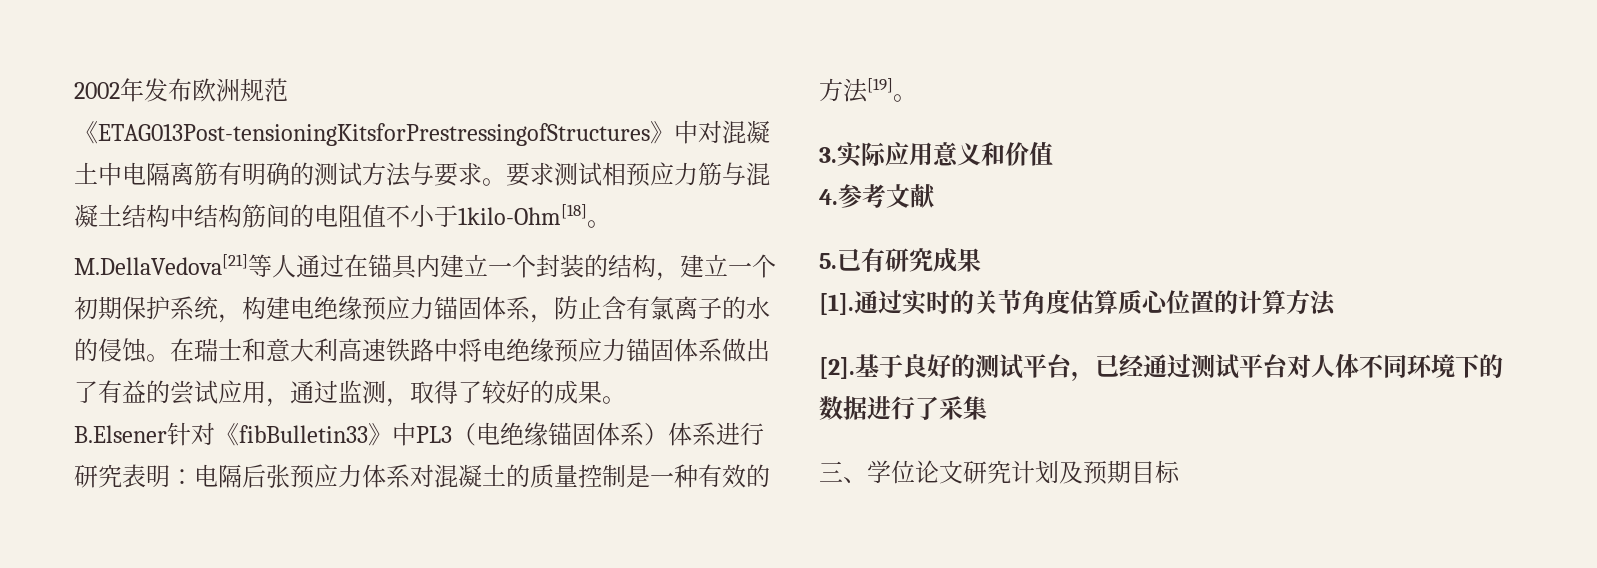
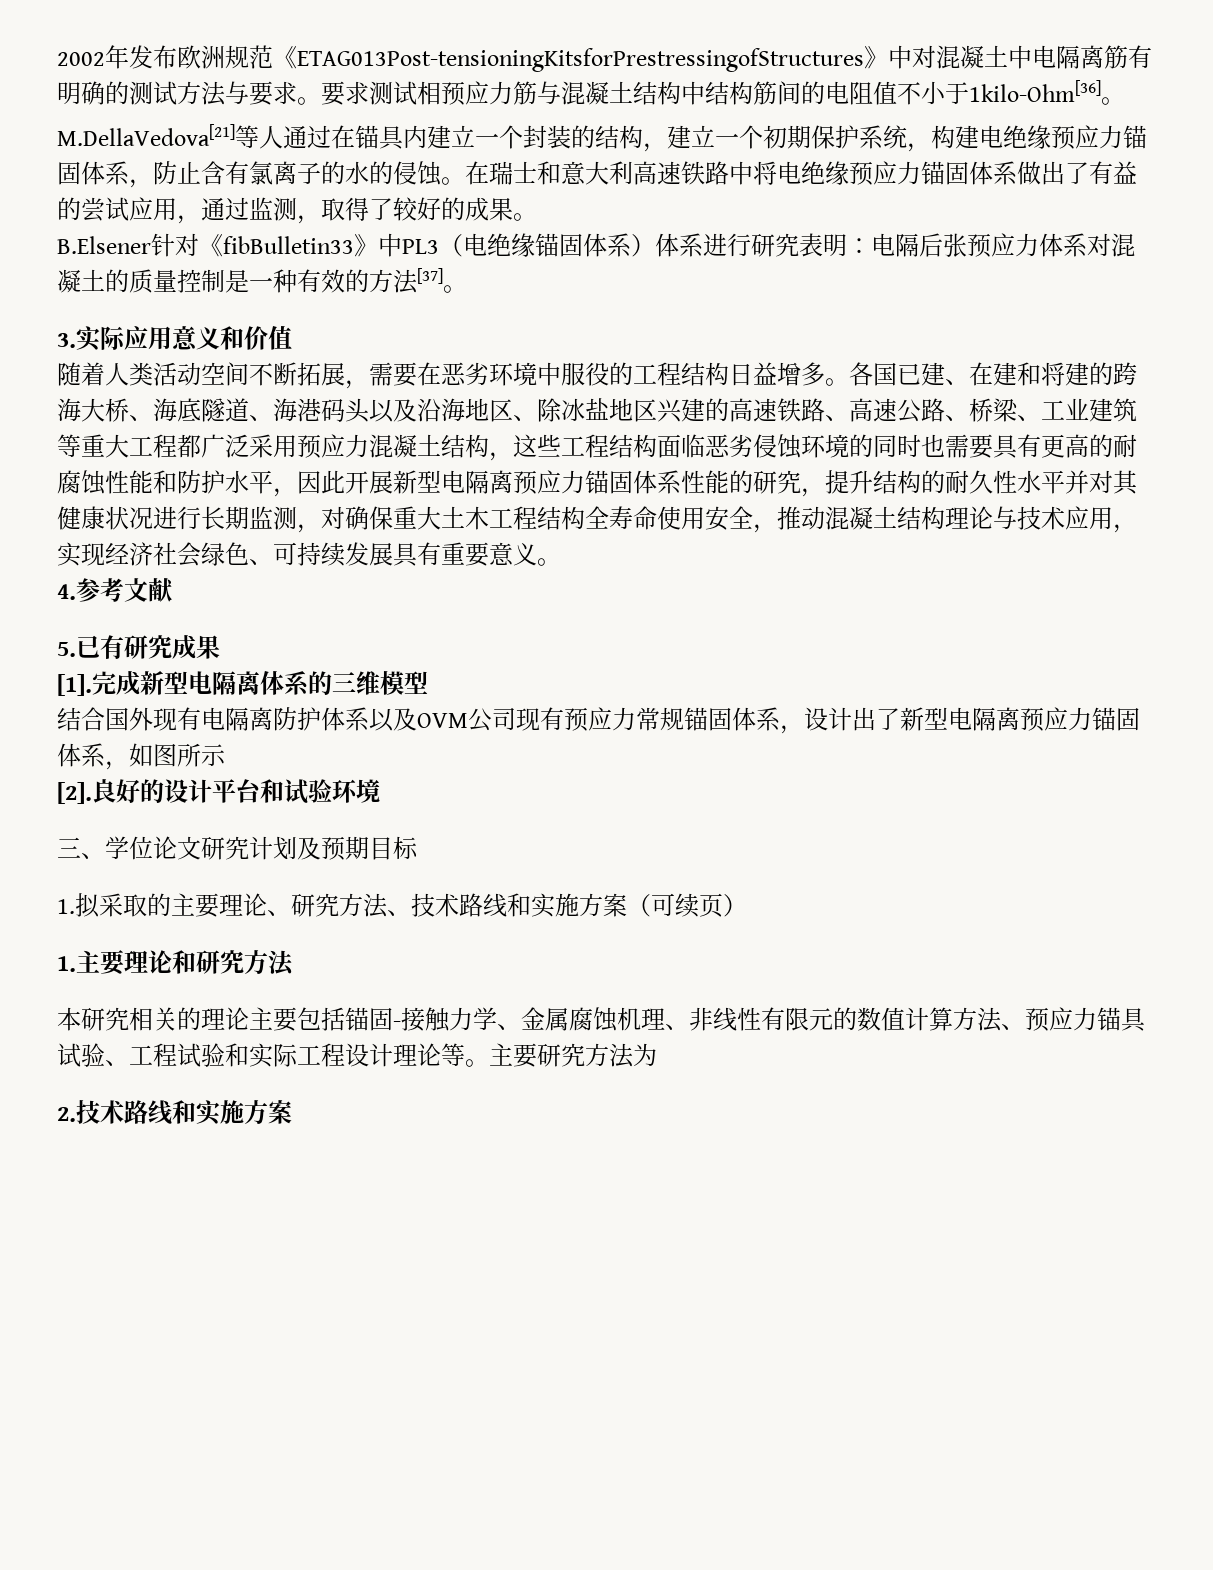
[458,204,587,225] 1kilo-Ohm[18] -> [969,80,1101,102] 1kilo-Ohm[36]
[867,78,893,93] [19] -> [417,268,443,284] [37]
(1053, 153) none -> [57,362,1137,389] [57,398,1137,423] [57,434,1137,461] [57,470,1138,497] [57,506,1137,533] [57,542,561,567] // 随着人类活动空间不断拓展，需要在恶劣环境中服役的工程结构日益增多。各国已建、在建和将建的跨海大桥、海底隧道、海港码头以及沿海地区、除冰盐地区兴建的高速铁路、高速公路、桥梁、工业建筑等重大工程都广泛采用预应力混凝土结构，这些工程结构面临恶劣侵蚀环境的同时也需要具有更高的耐腐蚀性能和防护水平，因此开展新型电隔离预应力锚固体系性能的研究，提升结构的耐久性水平并对其健康状况进行长期监测，对确保重大土木工程结构全寿命使用安全，推动混凝土结构理论与技术应用，实现经济社会绿色、可持续发展具有重要意义。
[854,289,1336,316] [819,353,1503,381] [819,396,987,420] 通过实时的关节角度估算质心位置的计算方法 // [2].基于良好的测试平台，已经通过测试平台对人体不同环境下的数据进行了采集 -> [92,670,428,696] [57,707,1140,734] [57,743,226,770] [57,779,380,804] 完成新型电隔离体系的三维模型 // 结合国外现有电隔离防护体系以及OVM公司现有预应力常规锚固体系，设计出了新型电隔离预应力锚固体系，如图所示 // [2].良好的设计平台和试验环境
(1180, 472) none -> [57,893,747,918] [57,950,294,976] [57,1007,1146,1032] [57,1043,657,1068] [57,1100,292,1125] // 1.拟采取的主要理论、研究方法、技术路线和实施方案（可续页） // 1.主要理论和研究方法 // 本研究相关的理论主要包括锚固-接触力学、金属腐蚀机理、非线性有限元的数值计算方法、预应力锚具试验、工程试验和实际工程设计理论等。主要研究方法为 // 2.技术路线和实施方案

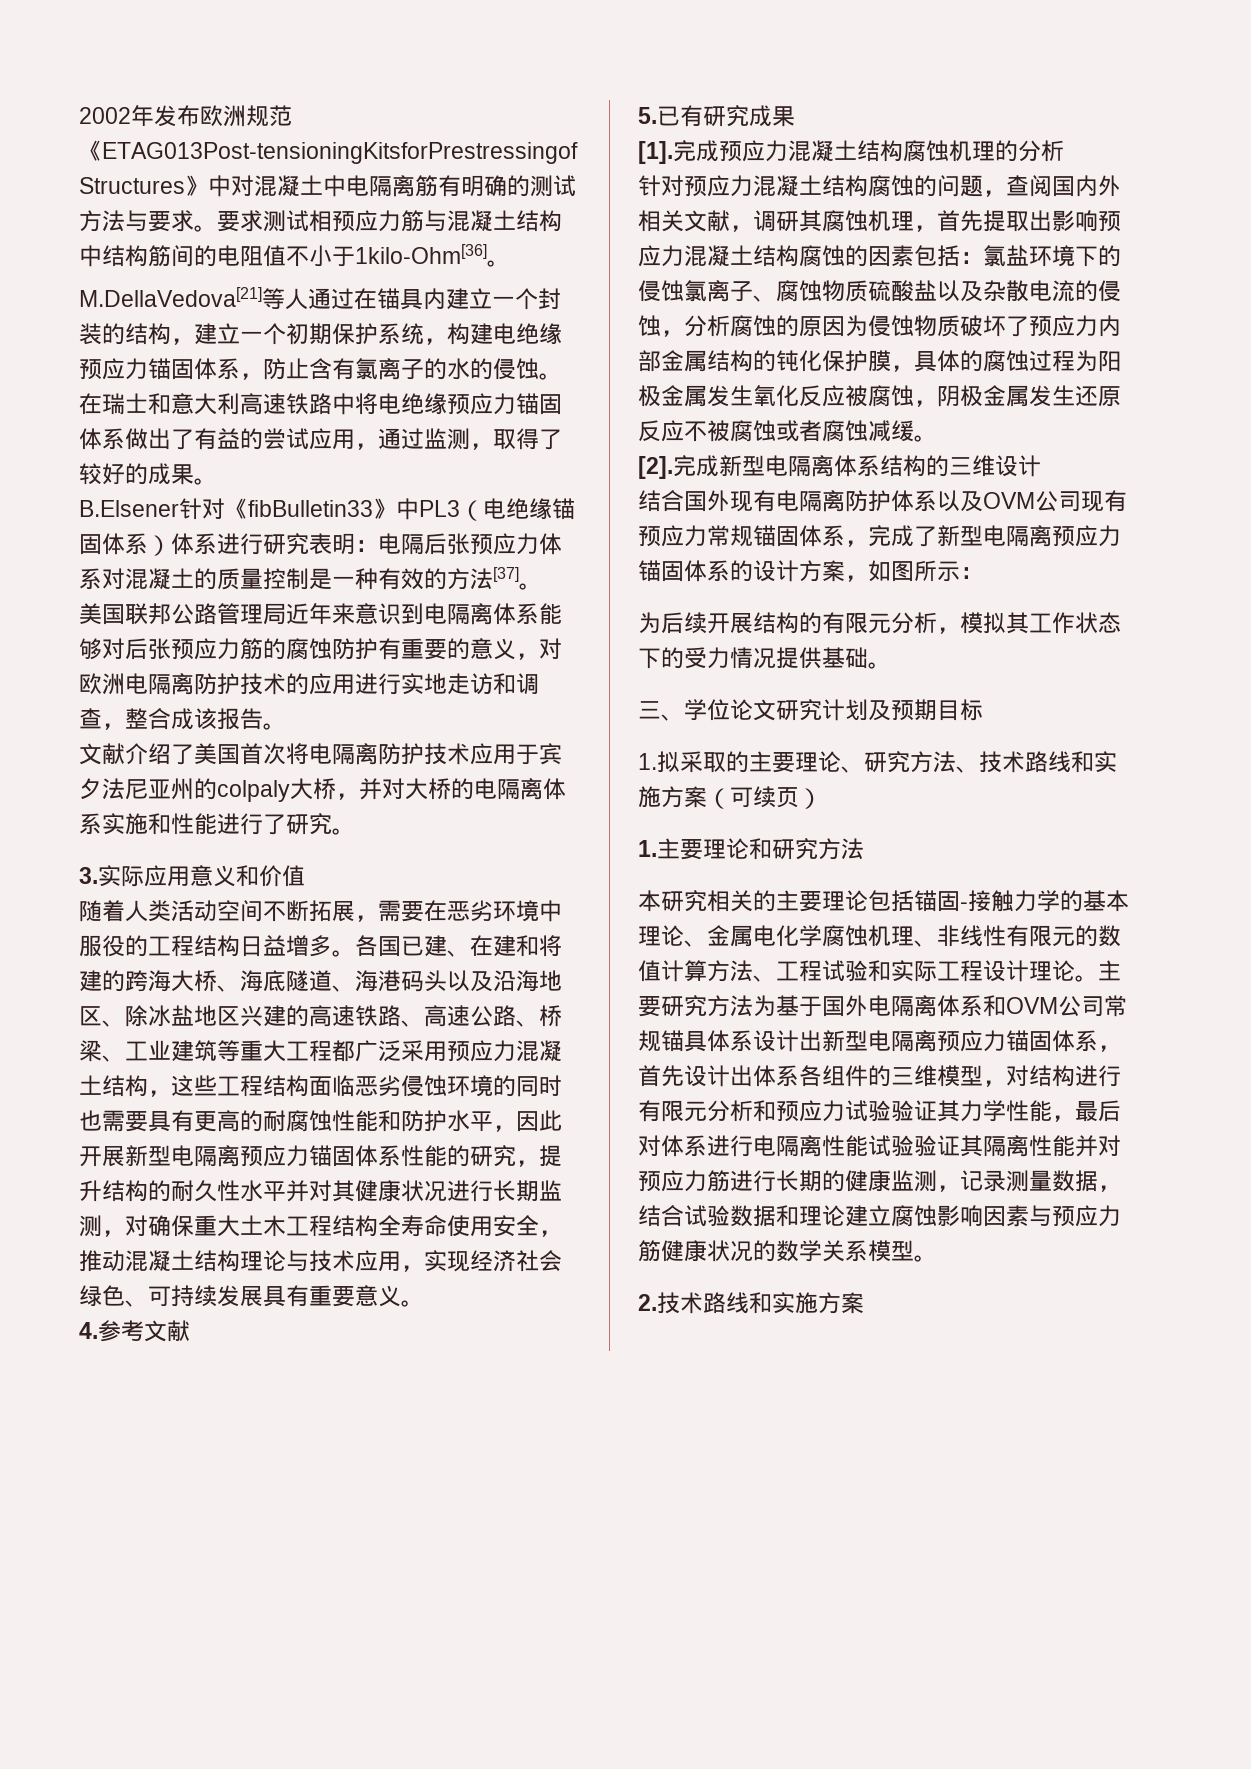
(467, 289) none -> [79,603,562,625] [79,638,562,660] [79,673,539,695] [79,708,286,730] [79,743,562,765] [79,778,566,802] [79,813,355,835] // 美国联邦公路管理局近年来意识到电隔离体系能够对后张预应力筋的腐蚀防护有重要的意义，对欧洲电隔离防护技术的应用进行实地走访和调查，整合成该报告。 // 文献介绍了美国首次将电隔离防护技术应用于宾夕法尼亚州的colpaly大桥，并对大桥的电隔离体系实施和性能进行了研究。
[140,670,428,696] 新型电隔离体系的三维模型 -> [719,140,1064,162] [638,175,1121,197] [638,210,1121,232] [638,245,1121,267] [638,280,1121,302] [638,315,1121,337] [638,350,1121,372] [638,385,1121,407] [638,420,937,442] [638,455,1041,479] 预应力混凝土结构腐蚀机理的分析 // 针对预应力混凝土结构腐蚀的问题，查阅国内外相关文献，调研其腐蚀机理，首先提取出影响预应力混凝土结构腐蚀的因素包括：氯盐环境下的侵蚀氯离子、腐蚀物质硫酸盐以及杂散电流的侵蚀，分析腐蚀的原因为侵蚀物质破坏了预应力内部金属结构的钝化保护膜，具体的腐蚀过程为阳极金属发生氧化反应被腐蚀，阴极金属发生还原反应不被腐蚀或者腐蚀减缓。 // [2].完成新型电隔离体系结构的三维设计
[804,707,876,731] 设计出 -> [868,525,914,547] 完成
(105, 755) none -> [730,560,845,582] 的设计方案
[57,779,380,804] // [2].良好的设计平台和试验环境 -> [960,567,983,579] [638,612,1121,634] [638,647,891,669] ： // 为后续开展结构的有限元分析，模拟其工作状态下的受力情况提供基础。
[201,1007,297,1032] 理论主要 -> [776,890,868,912] 主要理论
[497,1007,569,1031] 、金属 -> [1060,890,1129,912] [638,925,822,947] 的基本理论、金属电化学
[1025,1007,1146,1032] [57,1043,129,1067] 预应力锚具试验、 -> (776, 978) none
[441,1043,465,1066] 等 -> (1075, 970) none
(657, 1054) none -> [776,995,1127,1017] [638,1030,1121,1052] [638,1065,1121,1087] [638,1100,1121,1122] [638,1135,1121,1157] [638,1170,1121,1192] [638,1205,1121,1227] [638,1240,937,1262] 基于国外电隔离体系和OVM公司常规锚具体系设计出新型电隔离预应力锚固体系，首先设计出体系各组件的三维模型，对结构进行有限元分析和预应力试验验证其力学性能，最后对体系进行电隔离性能试验验证其隔离性能并对预应力筋进行长期的健康监测，记录测量数据，结合试验数据和理论建立腐蚀影响因素与预应力筋健康状况的数学关系模型。

